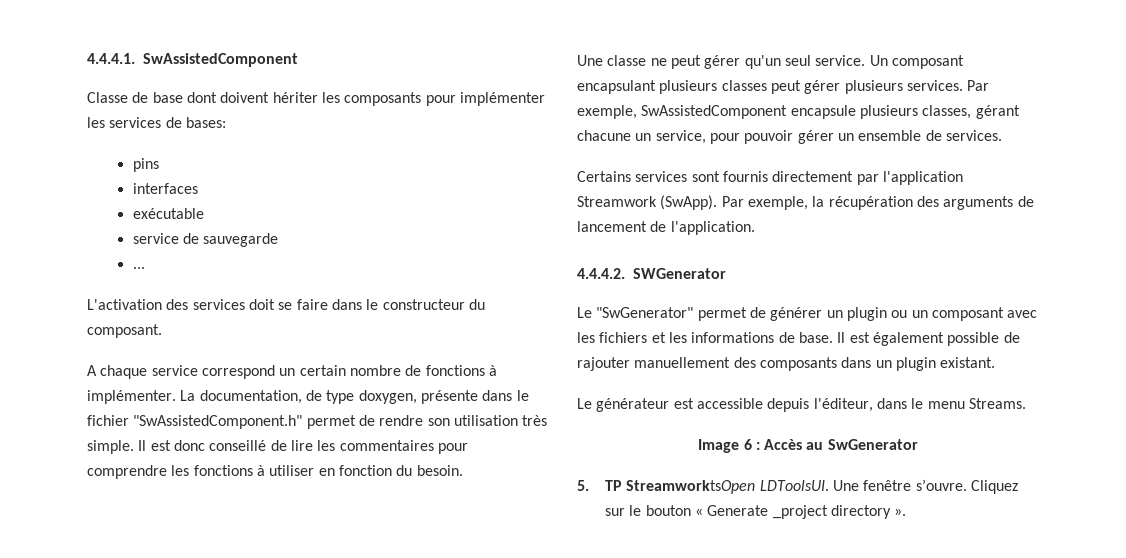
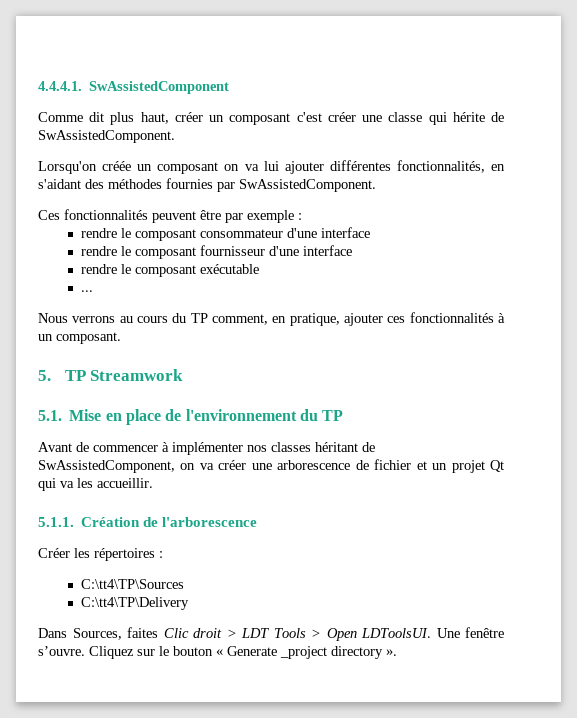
[87,92,545,106] [87,117,226,128] [132,158,159,172] [132,183,198,194] [132,208,204,219] [132,233,279,247] [132,267,145,269] [87,299,485,310] [87,324,162,338] [87,365,497,379] [87,390,529,404] [87,415,548,429] [87,440,468,454] [87,465,463,479] [577,55,964,69] [577,80,990,94] [577,105,1020,119] [577,130,1002,144] [577,171,963,185] [577,195,1034,210] [577,221,755,235] [577,268,726,279] [577,307,1038,321] [577,332,1020,346] [577,357,996,371] [577,398,1026,412] [698,439,918,453] [577,480,756,494] Classe de base dont doivent hériter les composants pour implémenter les services de bases: // pins // interfaces // exécutable // service de sauvegarde // ... // L'activation des services doit se faire dans le constructeur du composant. // A chaque service correspond un certain nombre de fonctions à implémenter. La documentation, de type doxygen, présente dans le fichier "SwAssistedComponent.h" permet de rendre son utilisation très simple. Il est donc conseillé de lire les commentaires pour comprendre les fonctions à utiliser en fonction du besoin. // Une classe ne peut gérer qu'un seul service. Un composant encapsulant plusieurs classes peut gérer plusieurs services. Par exemple, SwAssistedComponent encapsule plusieurs classes, gérant chacune un service, pour pouvoir gérer un ensemble de services. // Certains services sont fournis directement par l'application Streamwork (SwApp). Par exemple, la récupération des arguments de lancement de l'application. // 4.4.4.2. SWGenerator // Le "SwGenerator" permet de générer un plugin ou un composant avec les fichiers et les informations de base. Il est également possible de rajouter manuellement des composants dans un plugin existant. // Le générateur est accessible depuis l'éditeur, dans le menu Streams. // Image 6 : Accès au SwGenerator // 5. TP StreamworktsOpen -> [38,112,504,125] [38,130,175,143] [38,160,505,174] [38,178,376,192] [38,209,302,223] [80,227,370,241] [80,245,352,259] [80,264,259,277] [80,290,93,292] [38,312,505,326] [38,332,121,344] [38,369,184,381] [38,409,344,425] [38,442,375,455] [38,459,504,473] [38,478,153,491] [38,517,258,527] [38,548,163,561] [80,579,184,589] [80,597,189,610] [38,627,357,641] Comme dit plus haut, créer un composant c'est créer une classe qui hérite de SwAssistedComponent. // Lorsqu'on créée un composant on va lui ajouter différentes fonctionnalités, en s'aidant des méthodes fournies par SwAssistedComponent. // Ces fonctionnalités peuvent être par exemple : // rendre le composant consommateur d'une interface // rendre le composant fournisseur d'une interface // rendre le composant exécutable // ... // Nous verrons au cours du TP comment, en pratique, ajouter ces fonctionnalités à un composant. // 5. TP Streamwork // 5.1. Mise en place de l'environnement du TP // Avant de commencer à implémenter nos classes héritant de SwAssistedComponent, on va créer une arborescence de fichier et un projet Qt qui va les accueillir. // 5.1.1. Création de l'arborescence // Créer les répertoires : // C:\tt4\TP\Sources // C:\tt4\TP\Delivery // Dans Sources, faites Clic droit > LDT Tools > Open

